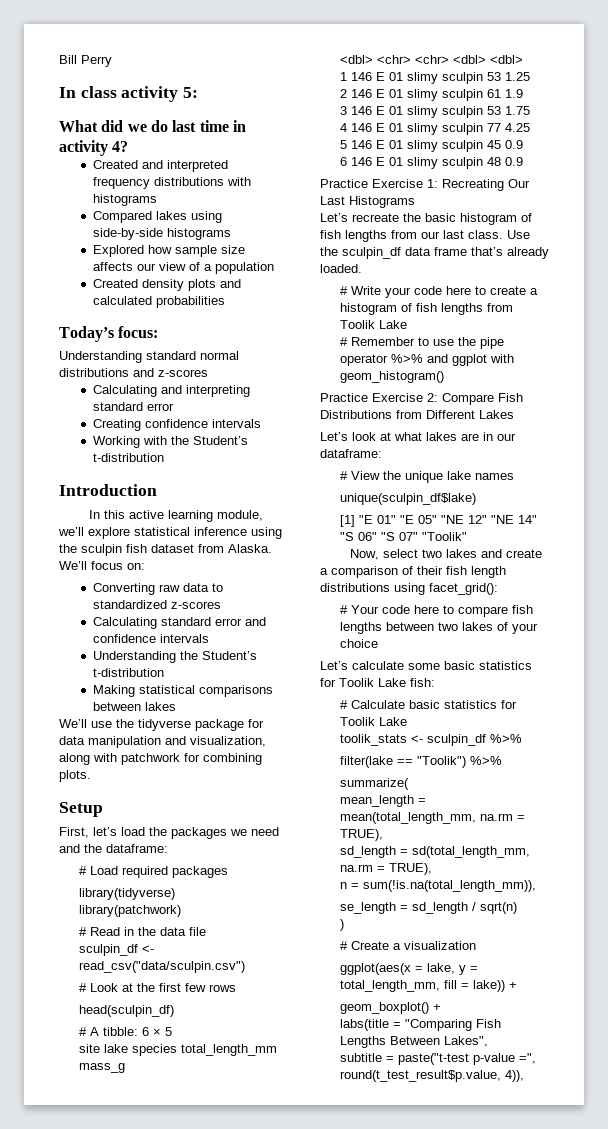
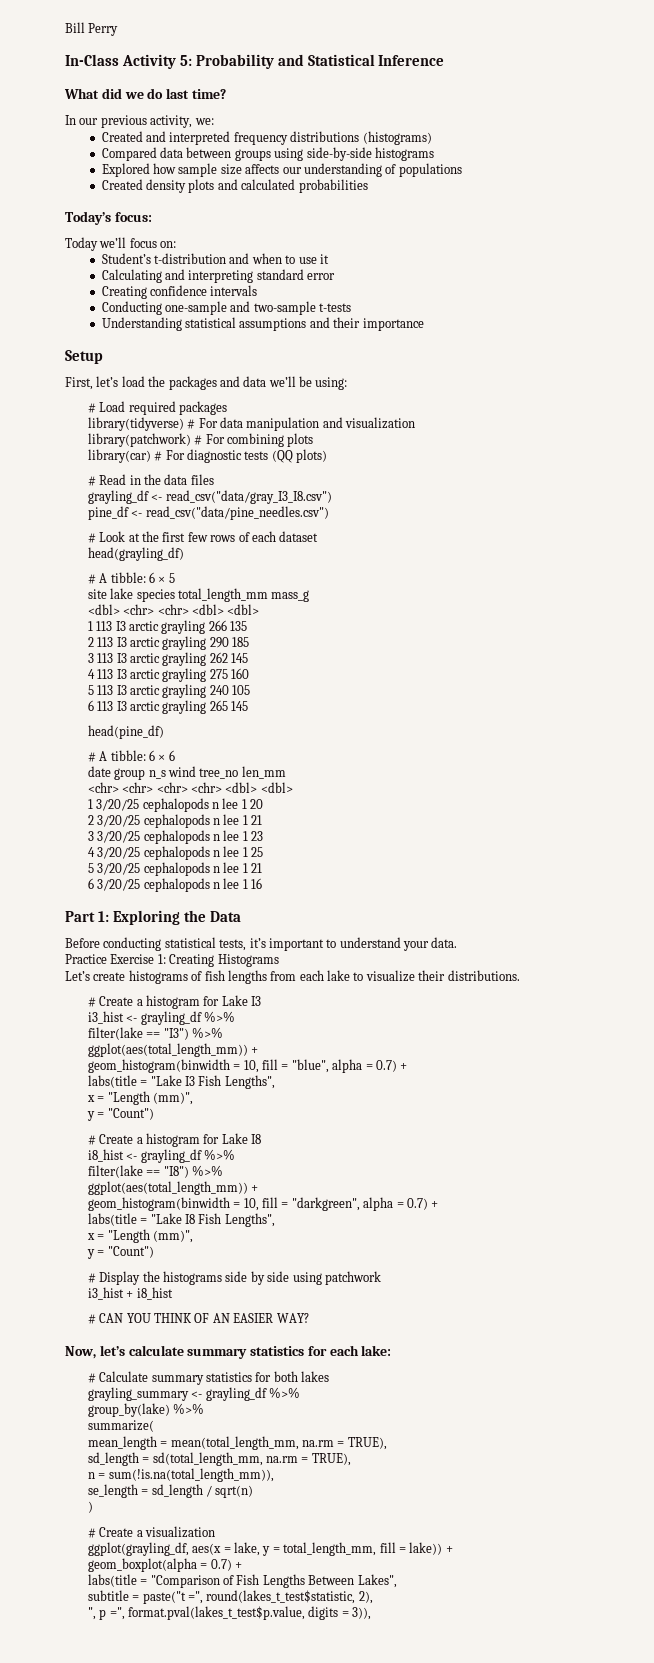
[59,86,199,102] In class activity 5: -> [65,54,445,69] In-Class Activity 5: Probability and Statistical Inference
[199,120,246,132] [59,140,129,156] time in activity 4? -> [191,89,226,99] [65,115,214,128] time? // In our previous activity, we:
[227,177,252,186] [93,194,158,206] with histograms -> [362,131,432,145] (histograms)
[156,211,188,220] lakes -> [160,147,271,161] data between groups
[159,262,275,274] view of a population -> [303,163,462,177] understanding of populations
[59,351,239,363] [59,368,208,377] Understanding standard normal distributions and z-scores -> [65,237,177,251] [101,253,329,264] Today we’ll focus on: // Student’s t-distribution and when to use it
[93,436,249,448] [93,453,165,462] [59,484,157,496] [88,510,263,522] [58,527,282,539] [59,544,272,556] [59,561,145,570] [93,583,224,595] [93,600,222,609] [93,617,267,629] [93,634,210,643] [93,651,258,663] [93,668,165,677] [93,685,274,697] [93,702,177,711] [59,719,264,731] [59,736,266,748] [59,753,262,765] [59,770,91,782] Working with the Student’s t-distribution // Introduction // In this active learning module, we’ll explore statistical inference using the sculpin fish dataset from Alaska. We’ll focus on: // Converting raw data to standardized z-scores // Calculating standard error and confidence intervals // Understanding the Student’s t-distribution // Making statistical comparisons between lakes // We’ll use the tidyverse package for data manipulation and visualization, along with patchwork for combining plots. -> [101,301,352,315] [101,317,424,331] Conducting one-sample and two-sample t-tests // Understanding statistical assumptions and their importance
[230,827,279,836] [59,844,168,853] we need and the dataframe: -> [219,376,348,390] and data we’ll be using:
[78,905,181,917] // library(patchwork) -> [187,417,416,431] [87,433,314,447] [87,449,328,463] # For data manipulation and visualization // library(patchwork) # For combining plots // library(car) # For diagnostic tests (QQ plots)
[188,927,206,936] [78,944,154,956] [78,961,245,973] file // sculpin_df <- read_csv("data/sculpin.csv") -> [190,474,214,485] [87,490,332,504] [87,506,329,520] files // grayling_df <- read_csv("data/gray_I3_I8.csv") // pine_df <- read_csv("data/pine_needles.csv")
[78,1005,174,1017] // head(sculpin_df) -> [238,531,319,542] [87,547,184,561] of each dataset // head(grayling_df)
[350,72,530,84] [339,89,523,101] [339,106,530,118] [339,123,530,135] [339,140,523,152] [339,157,523,169] 146 E 01 slimy sculpin 53 1.25 // 2 146 E 01 slimy sculpin 61 1.9 // 3 146 E 01 slimy sculpin 53 1.75 // 4 146 E 01 slimy sculpin 77 4.25 // 5 146 E 01 slimy sculpin 45 0.9 // 6 146 E 01 slimy sculpin 48 0.9 -> [96,620,248,634] [87,636,250,650] [87,652,249,666] [87,668,250,682] [87,684,251,698] [87,700,249,714] [87,725,164,739] [87,750,175,762] [87,766,286,780] [87,782,293,793] [87,798,264,812] [87,814,263,828] [87,830,264,844] [87,846,264,860] [87,862,263,876] [87,878,263,892] [65,910,241,925] [65,937,458,951] 113 I3 arctic grayling 266 135 // 2 113 I3 arctic grayling 290 185 // 3 113 I3 arctic grayling 262 145 // 4 113 I3 arctic grayling 275 160 // 5 113 I3 arctic grayling 240 105 // 6 113 I3 arctic grayling 265 145 // head(pine_df) // # A tibble: 6 × 6 // date group n_s wind tree_no len_mm // <chr> <chr> <chr> <chr> <dbl> <dbl> // 1 3/20/25 cephalopods n lee 1 20 // 2 3/20/25 cephalopods n lee 1 21 // 3 3/20/25 cephalopods n lee 1 23 // 4 3/20/25 cephalopods n lee 1 25 // 5 3/20/25 cephalopods n lee 1 21 // 6 3/20/25 cephalopods n lee 1 16 // Part 1: Exploring the Data // Before conducting statistical tests, it’s important to understand your data.
[442,179,530,191] [320,196,345,205] Recreating Our Last -> [169,954,215,967] Creating
[352,213,532,225] [320,230,530,242] [320,247,549,259] [320,264,362,273] [339,286,538,298] [339,303,513,315] [339,320,407,329] [339,337,504,349] [339,354,514,366] [339,371,444,383] [320,393,523,405] [320,410,514,419] [320,432,516,441] [320,449,382,458] [339,471,514,483] [339,493,476,505] [339,515,537,527] [339,532,467,541] [349,549,542,560] [320,566,506,578] [320,583,498,595] [339,605,533,617] [339,622,538,634] [339,639,378,648] [320,661,532,670] [320,678,435,687] [339,700,517,709] [339,717,407,726] [339,734,522,746] [339,756,466,768] recreate the basic histogram of fish lengths from our last class. Use the sculpin_df data frame that’s already loaded. // # Write your code here to create a histogram of fish lengths from Toolik Lake // # Remember to use the pipe operator %>% and ggplot with geom_histogram() // Practice Exercise 2: Compare Fish Distributions from Different Lakes // Let’s look at what lakes are in our dataframe: // # View the unique lake names // unique(sculpin_df$lake) // [1] "E 01" "E 05" "NE 12" "NE 14" "S 06" "S 07" "Toolik" // Now, select two lakes and create a comparison of their fish length distributions using facet_grid(): // # Your code here to compare fish lengths between two lakes of your choice // Let’s calculate some basic statistics for Toolik Lake fish: // # Calculate basic statistics for Toolik Lake // toolik_stats <- sculpin_df %>% // filter(lake == "Toolik") -> [93,970,520,984] [87,995,262,1009] [87,1011,236,1025] [87,1027,224,1040] [87,1043,259,1057] [87,1059,408,1073] [87,1075,275,1089] [86,1091,194,1105] [86,1108,154,1121] [87,1133,262,1147] [87,1149,236,1163] [87,1165,224,1178] [87,1181,259,1195] [87,1197,439,1211] [87,1213,275,1227] [86,1229,194,1243] [86,1246,154,1259] [87,1271,381,1285] [87,1287,173,1300] [87,1313,309,1324] [65,1345,392,1359] [87,1371,330,1385] [87,1387,301,1401] [87,1403,170,1417] create histograms of fish lengths from each lake to visualize their distributions. // # Create a histogram for Lake I3 // i3_hist <- grayling_df %>% // filter(lake == "I3") %>% // ggplot(aes(total_length_mm)) + // geom_histogram(binwidth = 10, fill = "blue", alpha = 0.7) + // labs(title = "Lake I3 Fish Lengths", // x = "Length (mm)", // y = "Count") // # Create a histogram for Lake I8 // i8_hist <- grayling_df %>% // filter(lake == "I8") %>% // ggplot(aes(total_length_mm)) + // geom_histogram(binwidth = 10, fill = "darkgreen", alpha = 0.7) + // labs(title = "Lake I8 Fish Lengths", // x = "Length (mm)", // y = "Count") // # Display the histograms side by side using patchwork // i3_hist + i8_hist // # CAN YOU THINK OF AN EASIER WAY? // Now, let’s calculate summary statistics for each lake: // # Calculate summary statistics for both lakes // grayling_summary <- grayling_df %>% // group_by(lake)
[339,963,411,975] ggplot(aes(x -> [87,1542,222,1556] ggplot(grayling_df, aes(x
[339,1002,441,1014] [339,1019,472,1031] geom_boxplot() + // labs(title = "Comparing -> [87,1558,243,1572] [87,1574,235,1588] geom_boxplot(alpha = 0.7) + // labs(title = "Comparison of
[397,1053,536,1065] [339,1070,524,1082] paste("t-test p-value =", round(t_test_result$p.value, 4)), -> [142,1590,373,1604] [87,1606,372,1620] paste("t =", round(lakes_t_test$statistic, 2), // ", p =", format.pval(lakes_t_test$p.value, digits = 3)),

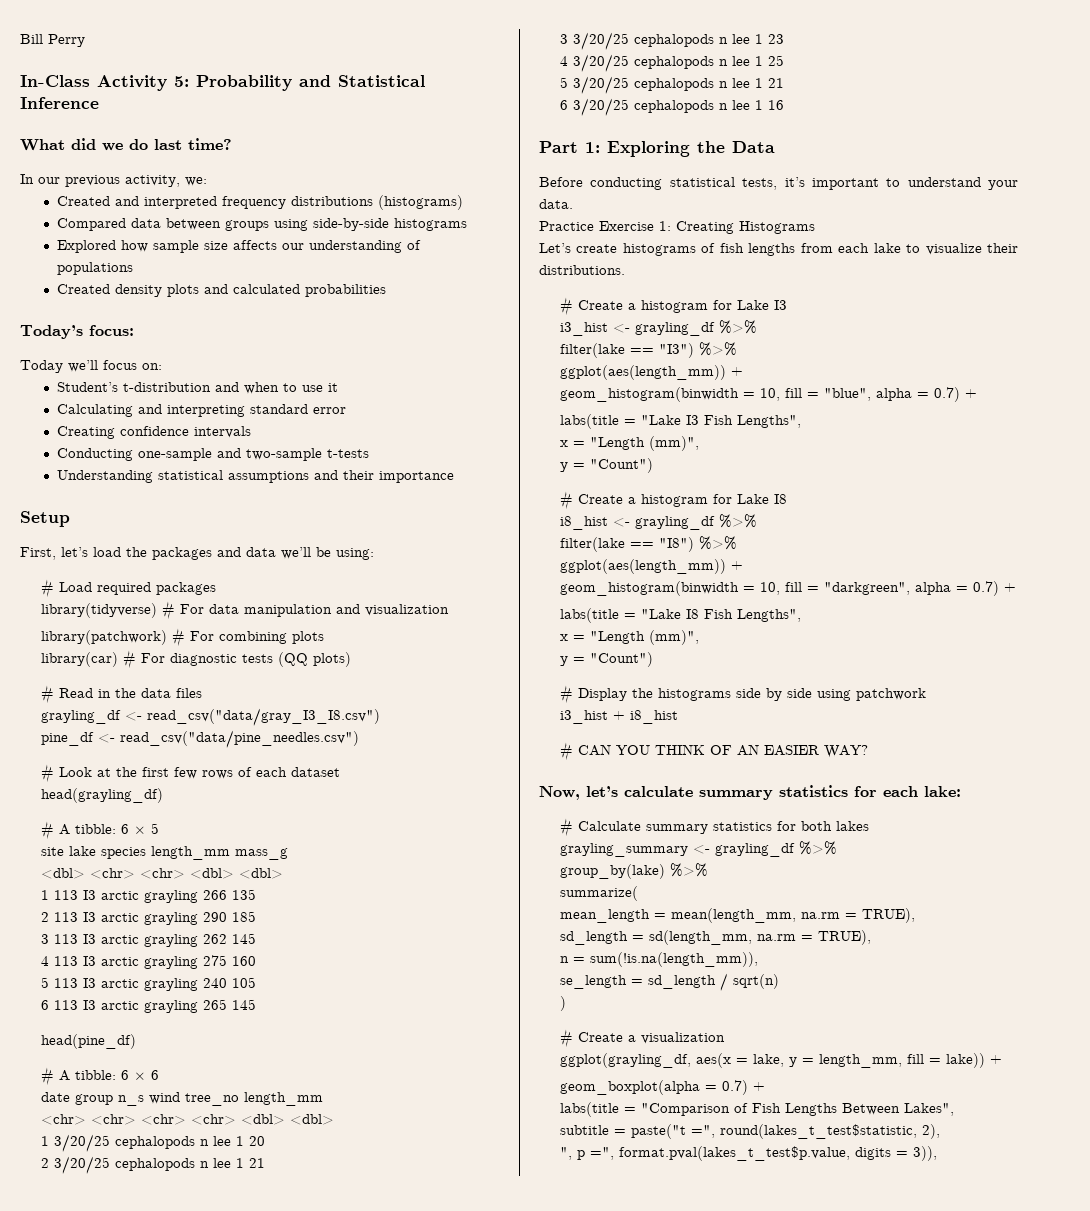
[178,588,269,602] total_length_mm -> [151,846,231,860] length_mm
[241,766,286,779] len_mm -> [244,1092,324,1106] length_mm
[87,1043,248,1057] ggplot(aes(total_length_mm)) -> [560,365,727,380] ggplot(aes(length_mm))
[87,1181,248,1195] ggplot(aes(total_length_mm)) -> [560,559,727,574] ggplot(aes(length_mm))
[170,1436,299,1450] mean(total_length_mm, -> [671,908,797,923] mean(length_mm,
[152,1452,263,1466] sd(total_length_mm, -> [649,930,753,945] sd(length_mm,
[108,1468,274,1482] sum(!is.na(total_length_mm)), -> [590,952,759,967] sum(!is.na(length_mm)),
[283,1542,377,1556] total_length_mm, -> [819,1054,903,1068] length_mm,

